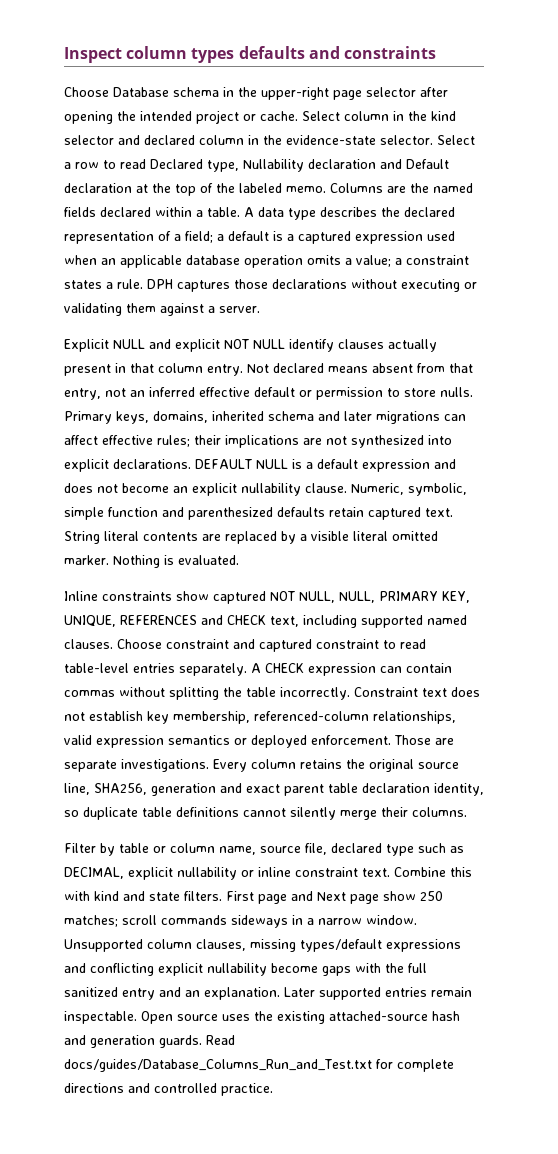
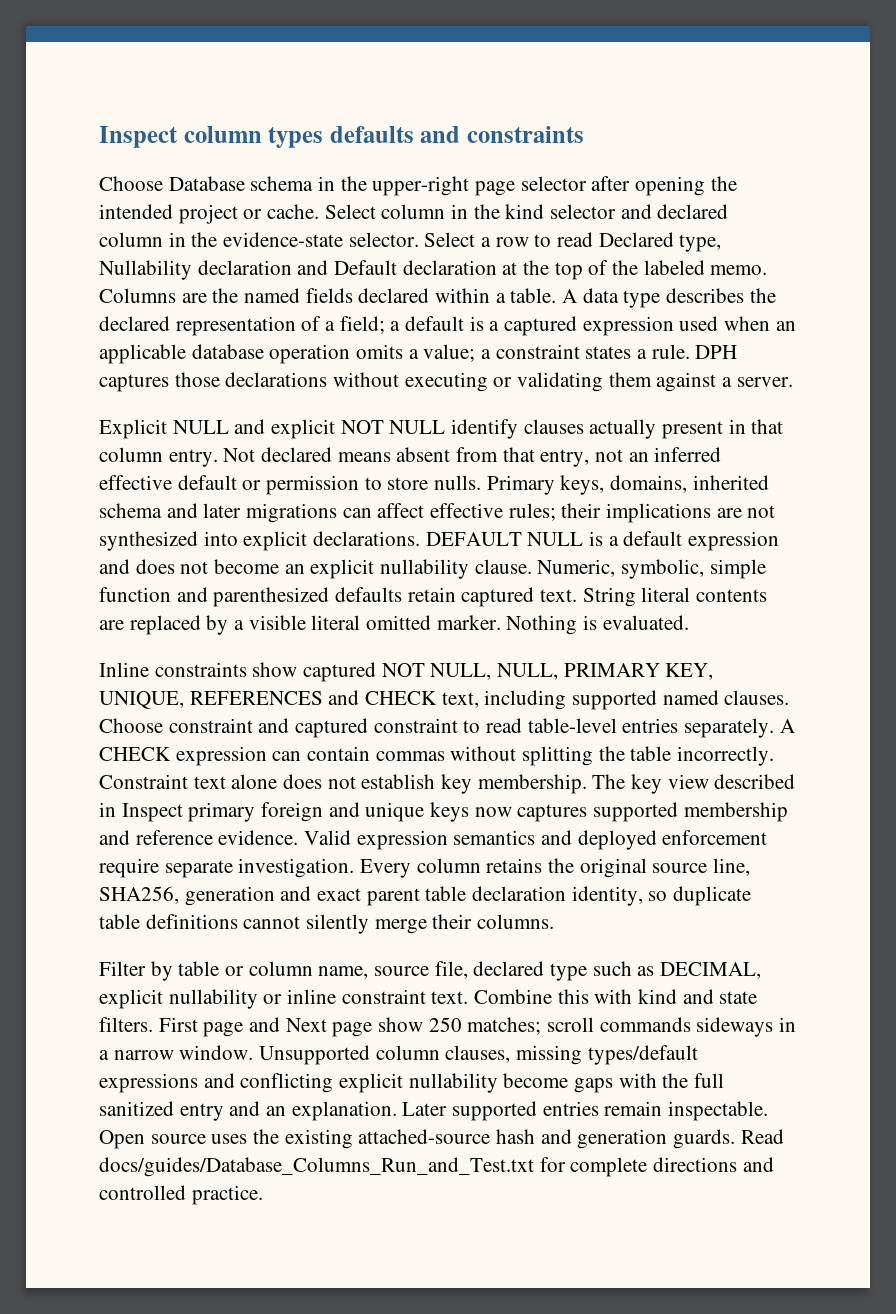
(447, 692) none -> [231,774,278,789] alone
[173,711,456,724] [64,735,454,748] [64,759,209,772] membership, referenced-column relationships, valid expression semantics or deployed enforcement. Those are separate investigations. -> [477,774,796,794] [99,802,788,822] [99,830,768,850] [99,858,355,878] membership. The key view described in Inspect primary foreign and unique keys now captures supported membership and reference evidence. Valid expression semantics and deployed enforcement require separate investigation.

